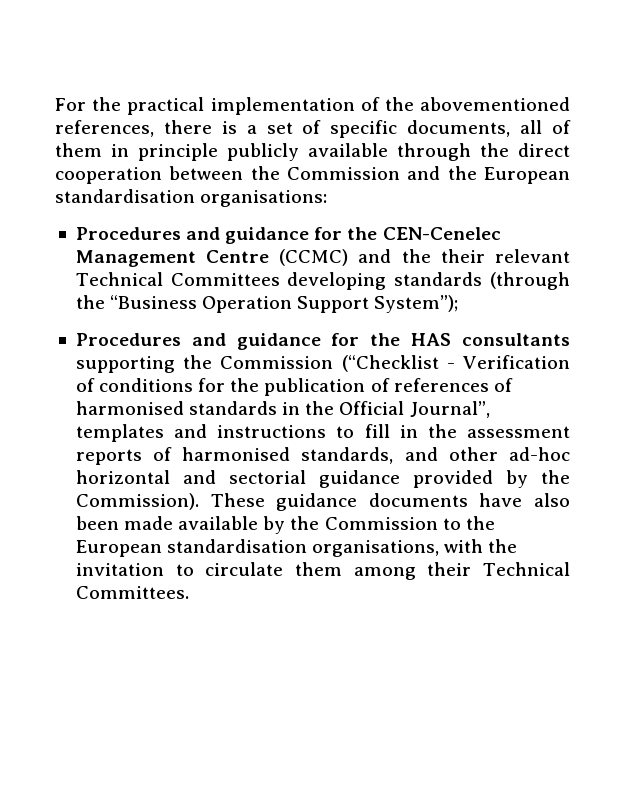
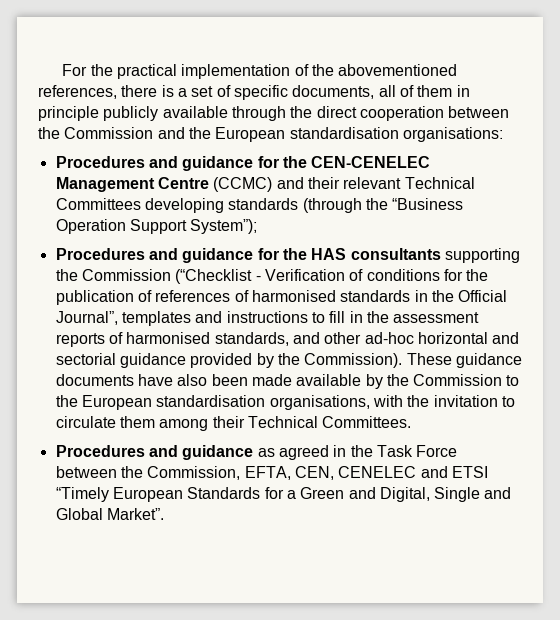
[382,227,501,240] CEN-Cenelec -> [311,156,431,168] CEN-CENELEC
[401,249,431,263] the -> (304, 183) none
(189, 592) none -> [55,445,458,460] [55,466,488,480] [55,487,512,502] [55,508,164,520] // Procedures and guidance as agreed in the Task Force between the Commission, EFTA, CEN, CENELEC and ETSI “Timely European Standards for a Green and Digital, Single and Global Market”.

